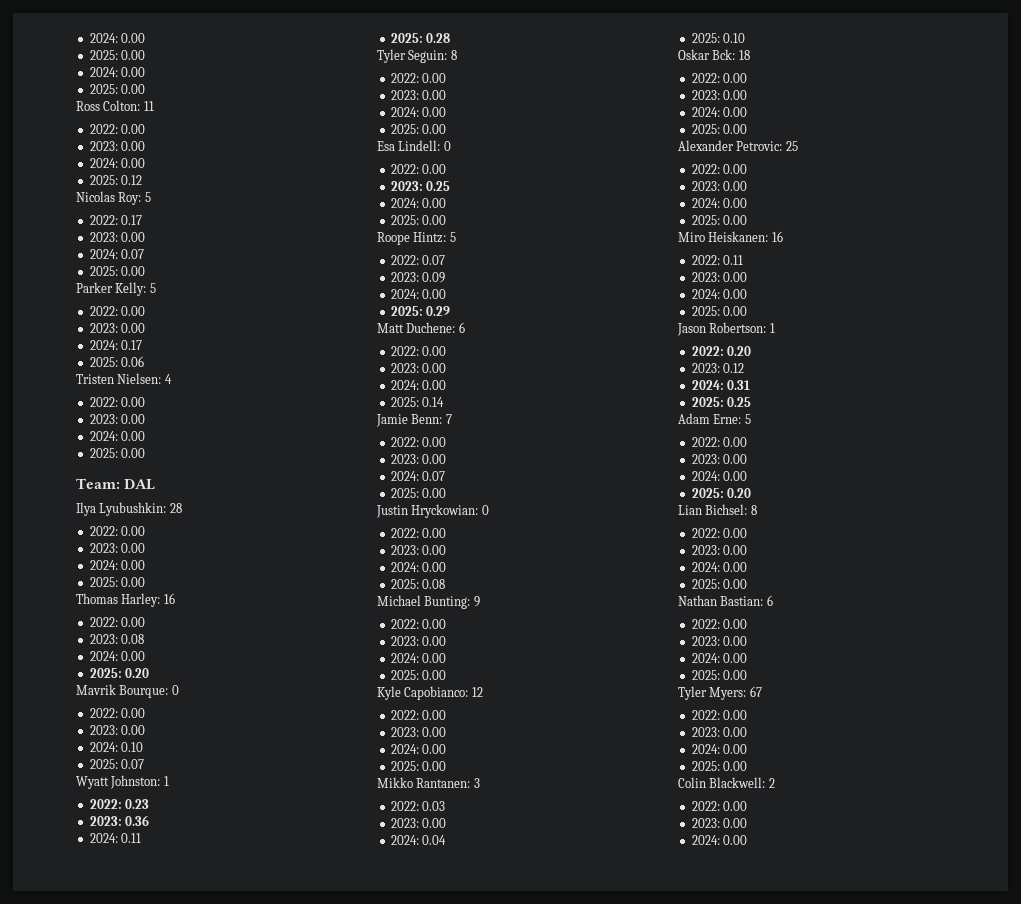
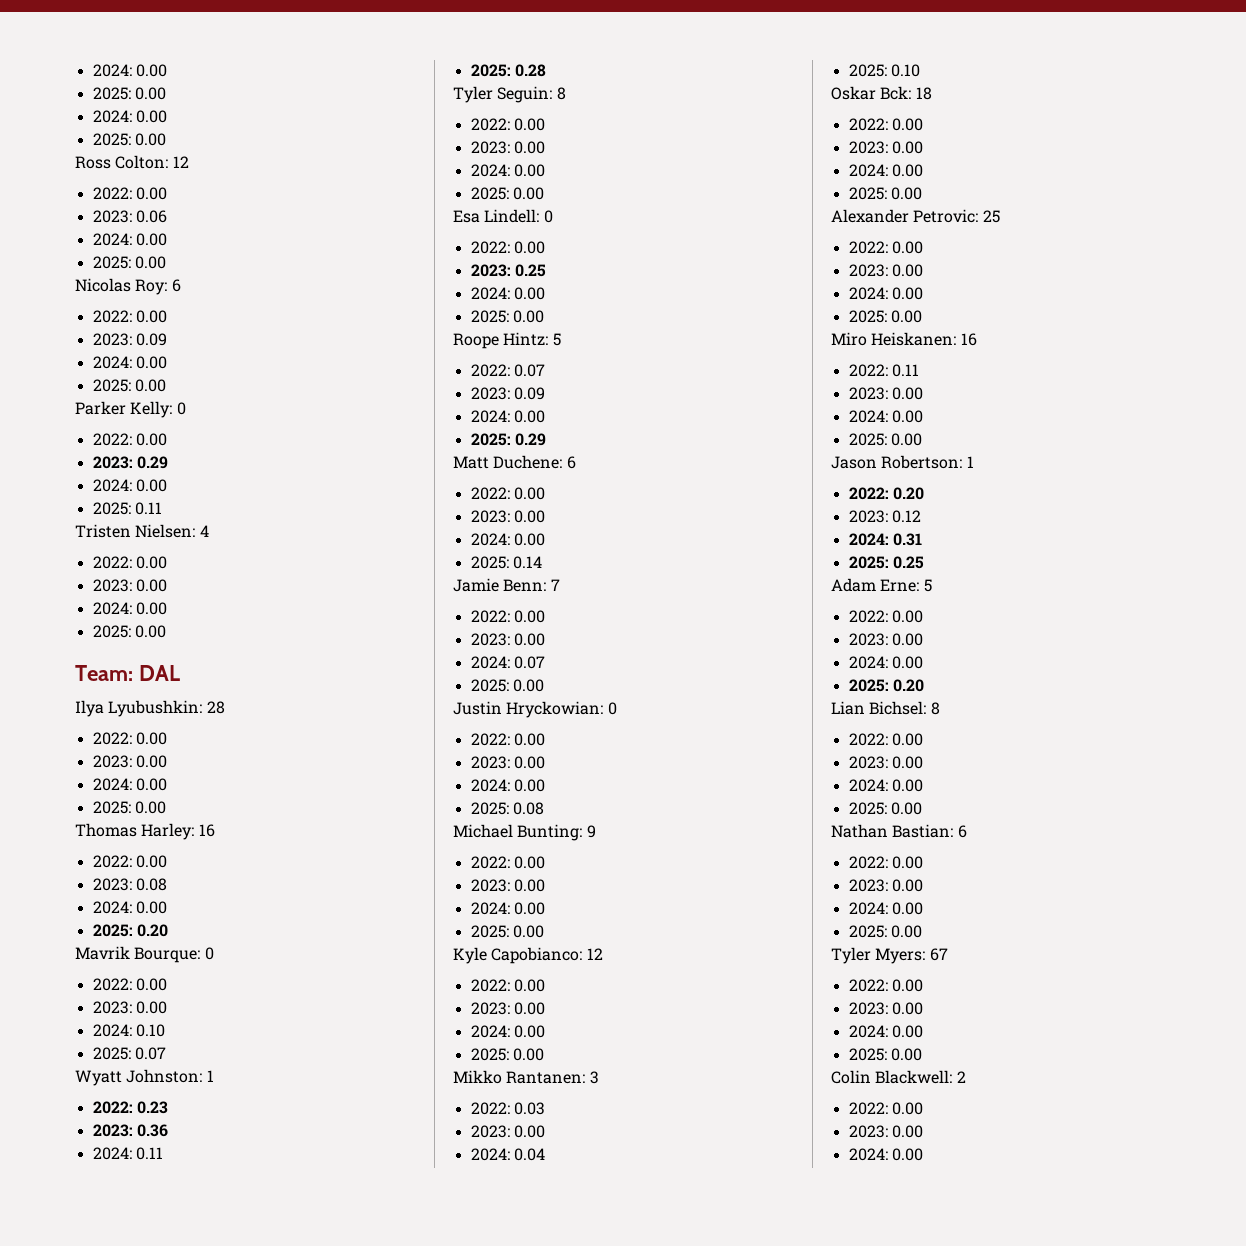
[143,101,154,111] [89,124,146,134] [89,141,146,151] [89,158,146,168] [89,175,143,185] 11 // 2022: 0.00 // 2023: 0.00 // 2024: 0.00 // 2025: 0.12 -> [172,156,189,168] [92,187,167,200] [92,210,167,223] [92,233,167,246] [92,256,166,269] 12 // 2022: 0.00 // 2023: 0.06 // 2024: 0.00 // 2025: 0.00
[144,192,151,202] [89,215,143,225] [89,232,146,242] [89,249,145,259] 5 // 2022: 0.17 // 2023: 0.00 // 2024: 0.07 -> [171,279,181,292] [92,310,167,323] [92,333,167,346] [92,356,167,369] 6 // 2022: 0.00 // 2023: 0.09 // 2024: 0.00
[149,283,156,293] [89,306,146,316] [89,323,146,333] [89,340,143,350] [89,356,145,367] 5 // 2022: 0.00 // 2023: 0.00 // 2024: 0.17 // 2025: 0.06 -> [176,402,186,415] [92,433,167,446] [92,456,168,469] [92,479,167,492] [92,502,162,515] 0 // 2022: 0.00 // 2023: 0.29 // 2024: 0.00 // 2025: 0.11

